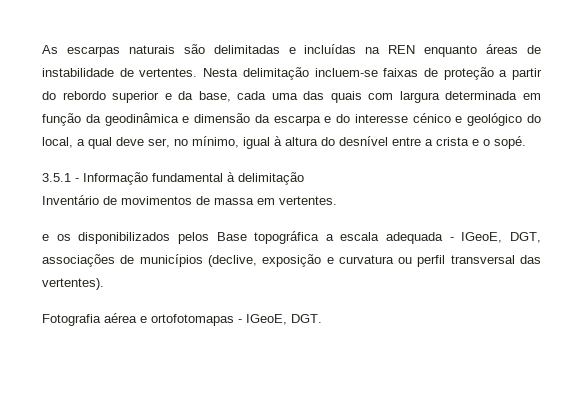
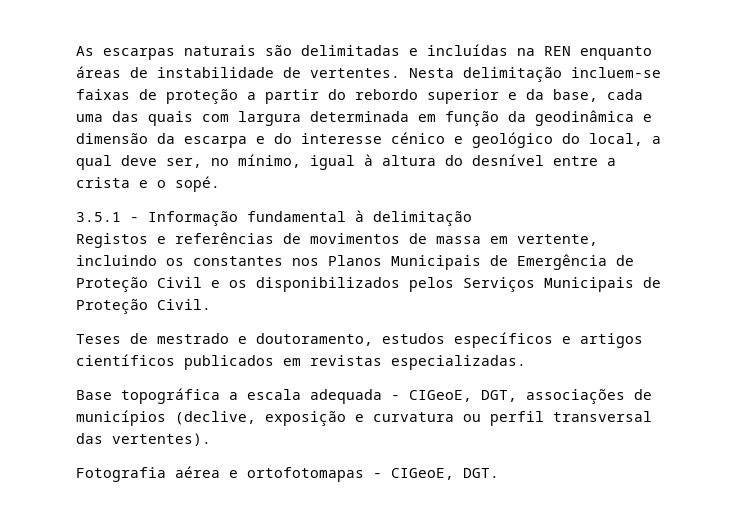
[42,195,99,205] Inventário -> [76,232,274,248] Registos e referências
[279,196,337,205] [42,232,209,244] vertentes. // e os disponibilizados pelos -> [517,234,598,246] [76,254,634,270] [76,277,661,292] [76,299,211,314] [76,332,643,348] [76,354,526,370] vertente, incluindo os constantes nos Planos Municipais de Emergência de Proteção Civil e os disponibilizados pelos Serviços Municipais de Proteção Civil. // Teses de mestrado e doutoramento, estudos específicos e artigos científicos publicados em revistas especializadas. //
[461,232,503,243] IGeoE, -> [409,390,472,402] CIGeoE,
[246,314,287,325] IGeoE, -> [391,468,454,480] CIGeoE,

